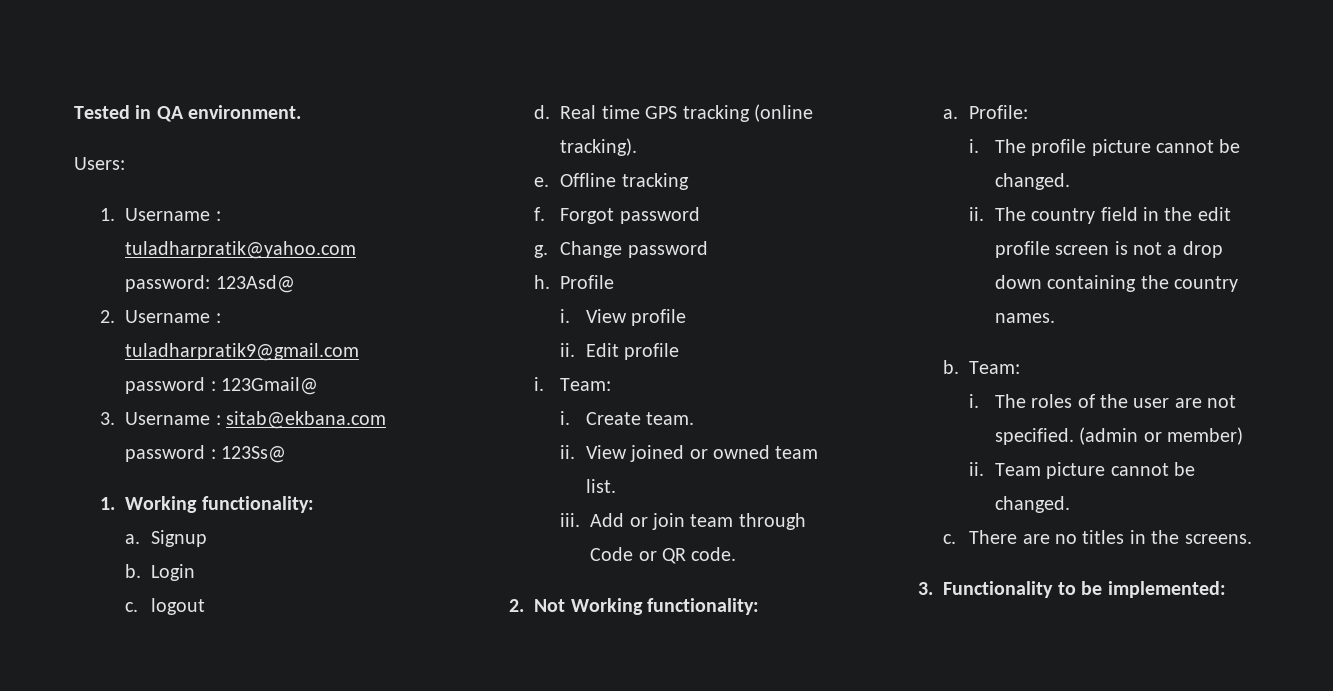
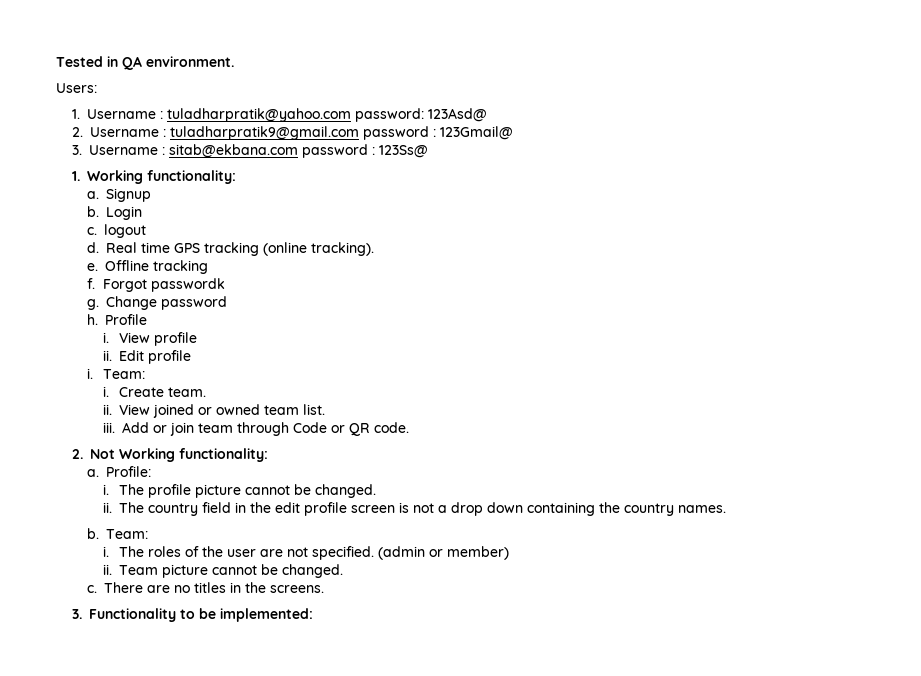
[619,207,700,224] password -> [151,278,226,292] passwordk

